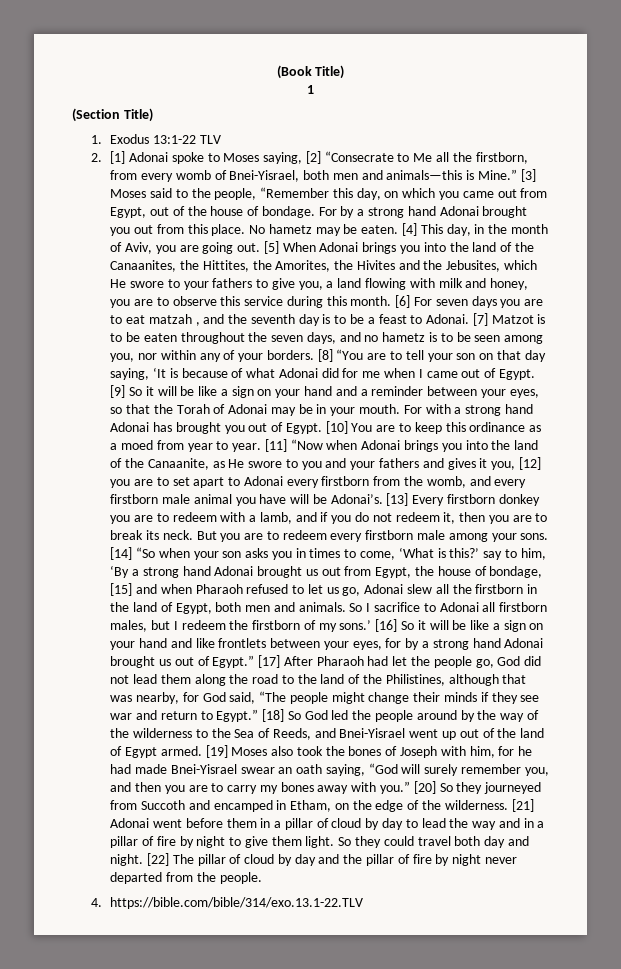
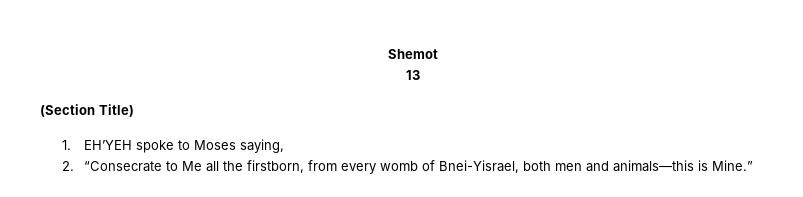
[276,65,345,79] [307,85,314,94] (Book Title) // 1 -> [387,49,438,59] [405,70,420,80] Shemot // 13
[110,134,221,144] [91,151,169,164] Exodus 13:1-22 TLV // 2. [1] Adonai -> [84,140,133,150] EH’YEH
[305,151,321,164] [2] -> [62,161,75,171] // 2.
[520,169,536,182] [110,187,548,200] [110,206,528,218] [110,223,548,236] [110,241,534,254] [110,260,538,272] [110,278,529,290] [110,295,544,308] [110,313,546,326] [110,332,544,344] [110,349,546,362] [110,367,535,380] [110,385,539,398] [110,404,533,416] [110,421,542,434] [110,439,539,452] [110,457,541,470] [110,476,527,488] [110,493,540,506] [110,512,548,524] [110,530,549,542] [110,547,546,560] [110,565,543,578] [110,583,538,596] [110,602,548,614] [110,619,544,632] [110,638,544,650] [110,655,542,668] [110,674,527,686] [110,691,540,704] [110,709,539,722] [110,728,545,740] [110,745,533,758] [110,763,549,776] [110,781,542,794] [110,799,534,812] [110,818,545,830] [110,836,529,848] [110,853,517,866] [110,872,262,884] [91,897,364,909] [3] Moses said to the people, “Remember this day, on which you came out from Egypt, out of the house of bondage. For by a strong hand Adonai brought you out from this place. No hametz may be eaten. [4] This day, in the month of Aviv, you are going out. [5] When Adonai brings you into the land of the Canaanites, the Hittites, the Amorites, the Hivites and the Jebusites, which He swore to your fathers to give you, a land flowing with milk and honey, you are to observe this service during this month. [6] For seven days you are to eat matzah , and the seventh day is to be a feast to Adonai. [7] Matzot is to be eaten throughout the seven days, and no hametz is to be seen among you, nor within any of your borders. [8] “You are to tell your son on that day saying, ‘It is because of what Adonai did for me when I came out of Egypt. [9] So it will be like a sign on your hand and a reminder between your eyes, so that the Torah of Adonai may be in your mouth. For with a strong hand Adonai has brought you out of Egypt. [10] You are to keep this ordinance as a moed from year to year. [11] “Now when Adonai brings you into the land of the Canaanite, as He swore to you and your fathers and gives it you, [12] you are to set apart to Adonai every firstborn from the womb, and every firstborn male animal you have will be Adonai’s. [13] Every firstborn donkey you are to redeem with a lamb, and if you do not redeem it, then you are to break its neck. But you are to redeem every firstborn male among your sons. [14] “So when your son asks you in times to come, ‘What is this?’ say to him, ‘By a strong hand Adonai brought us out from Egypt, the house of bondage, [15] and when Pharaoh refused to let us go, Adonai slew all the firstborn in the land of Egypt, both men and animals. So I sacrifice to Adonai all firstborn males, but I redeem the firstborn of my sons.’ [16] So it will be like a sign on your hand and like frontlets between your eyes, for by a strong hand Adonai brought us out of Egypt.” [17] After Pharaoh had let the people go, God did not lead them along the road to the land of the Philistines, although that was nearby, for God said, “The people might change their minds if they see war and return to Egypt.” [18] So God led the people around by the way of the wilderness to the Sea of Reeds, and Bnei-Yisrael went up out of the land of Egypt armed. [19] Moses also took the bones of Joseph with him, for he had made Bnei-Yisrael swear an oath saying, “God will surely remember you, and then you are to carry my bones away with you.” [20] So they journeyed from Succoth and encamped in Etham, on the edge of the wilderness. [21] Adonai went before them in a pillar of cloud by day to lead the way and in a pillar of fire by night to give them light. So they could travel both day and night. [22] The pillar of cloud by day and the pillar of fire by night never departed from the people. // 4. https://bible.com/bible/314/exo.13.1-22.TLV -> (754, 165) none

